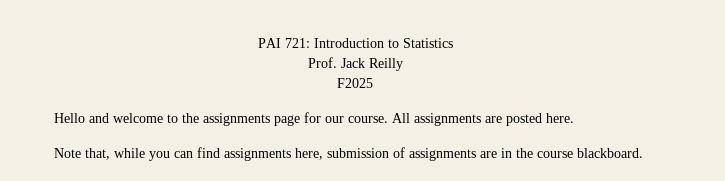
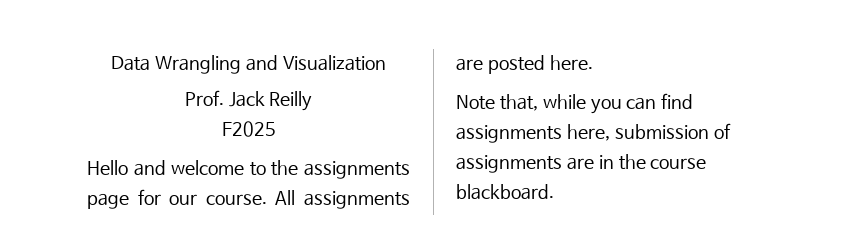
[257,38,453,48] PAI 721: Introduction to Statistics -> [111,55,386,74] Data Wrangling and Visualization

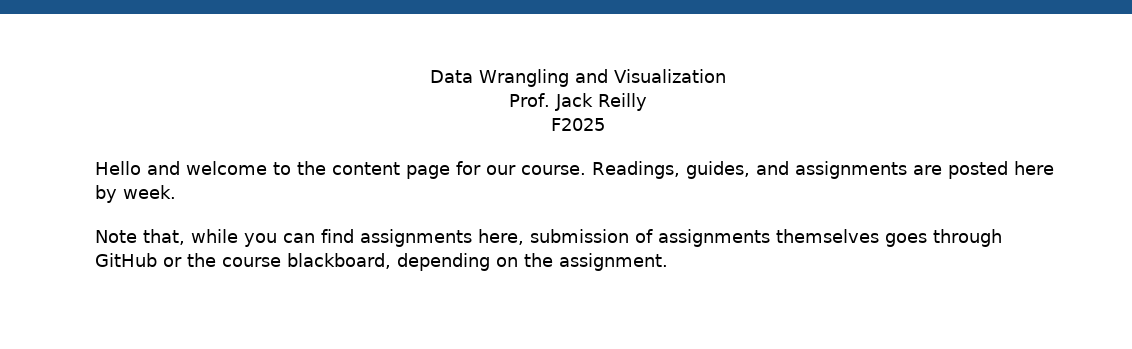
[304,161,411,179] assignments -> [332,162,400,175] content
[275,190,411,209] [456,55,593,74] All assignments are posted here. -> [592,161,1054,179] [95,185,176,203] Readings, guides, and assignments are posted here by week.
[566,154,707,170] [456,184,554,200] are in the course blackboard. -> [776,229,1002,247] [95,253,668,271] themselves goes through GitHub or the course blackboard, depending on the assignment.

